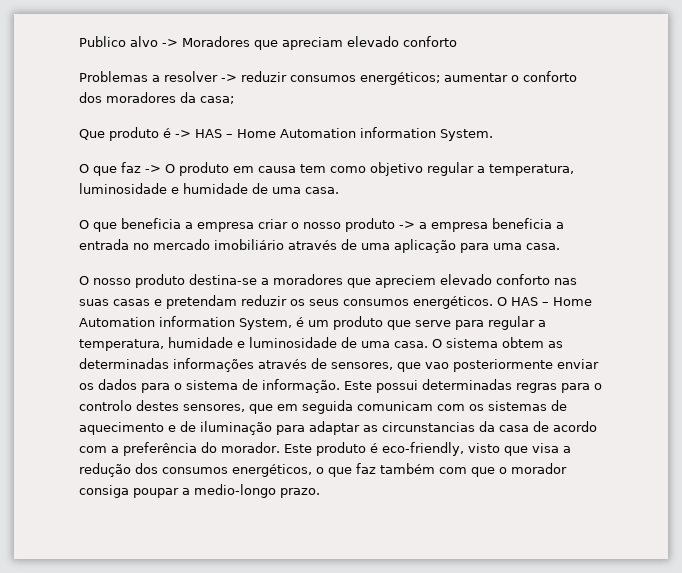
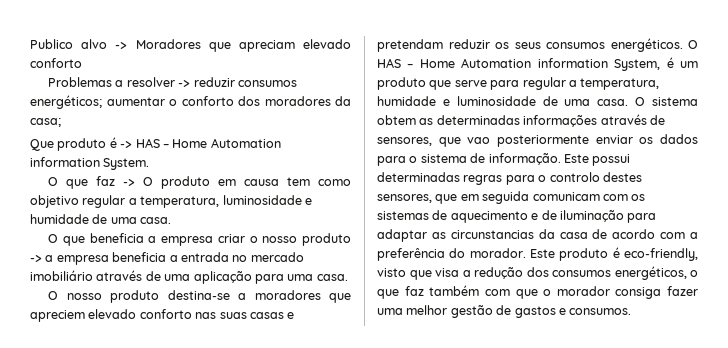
[133,484,320,498] poupar a medio-longo prazo. -> [667,286,698,296] [377,305,632,318] fazer uma melhor gestão de gastos e consumos.

